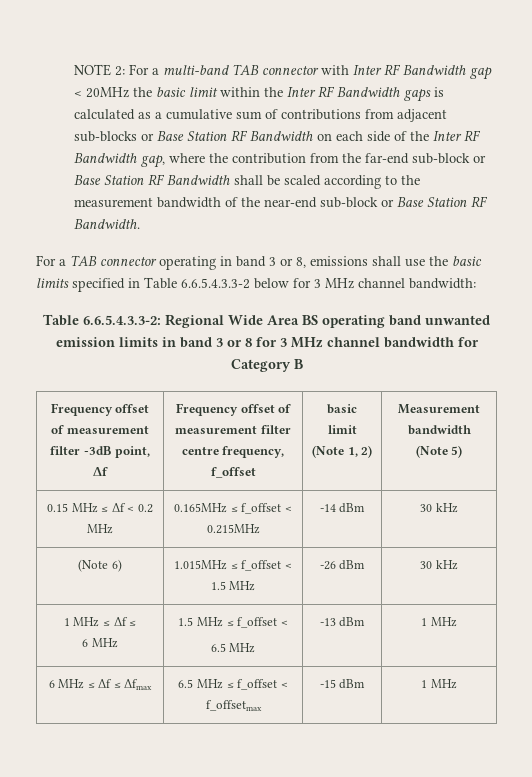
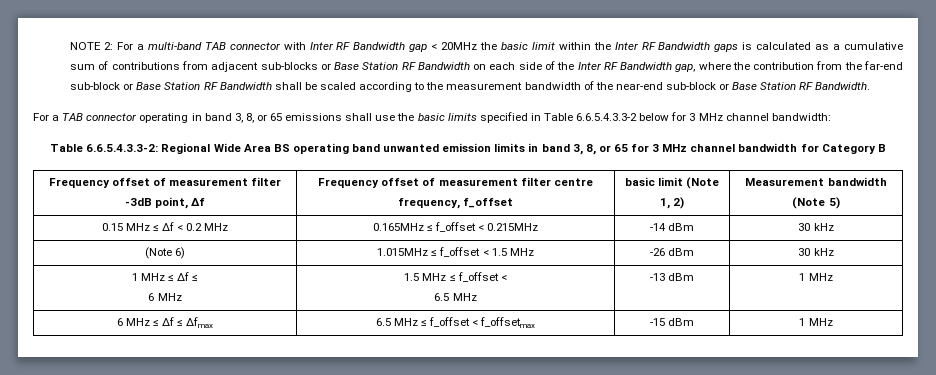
[269,257,306,268] 3 or 8, -> [234,113,283,123] 3, 8, or 65
[215,338,252,347] 3 or 8 -> [572,144,628,155] 3, 8, or 65

